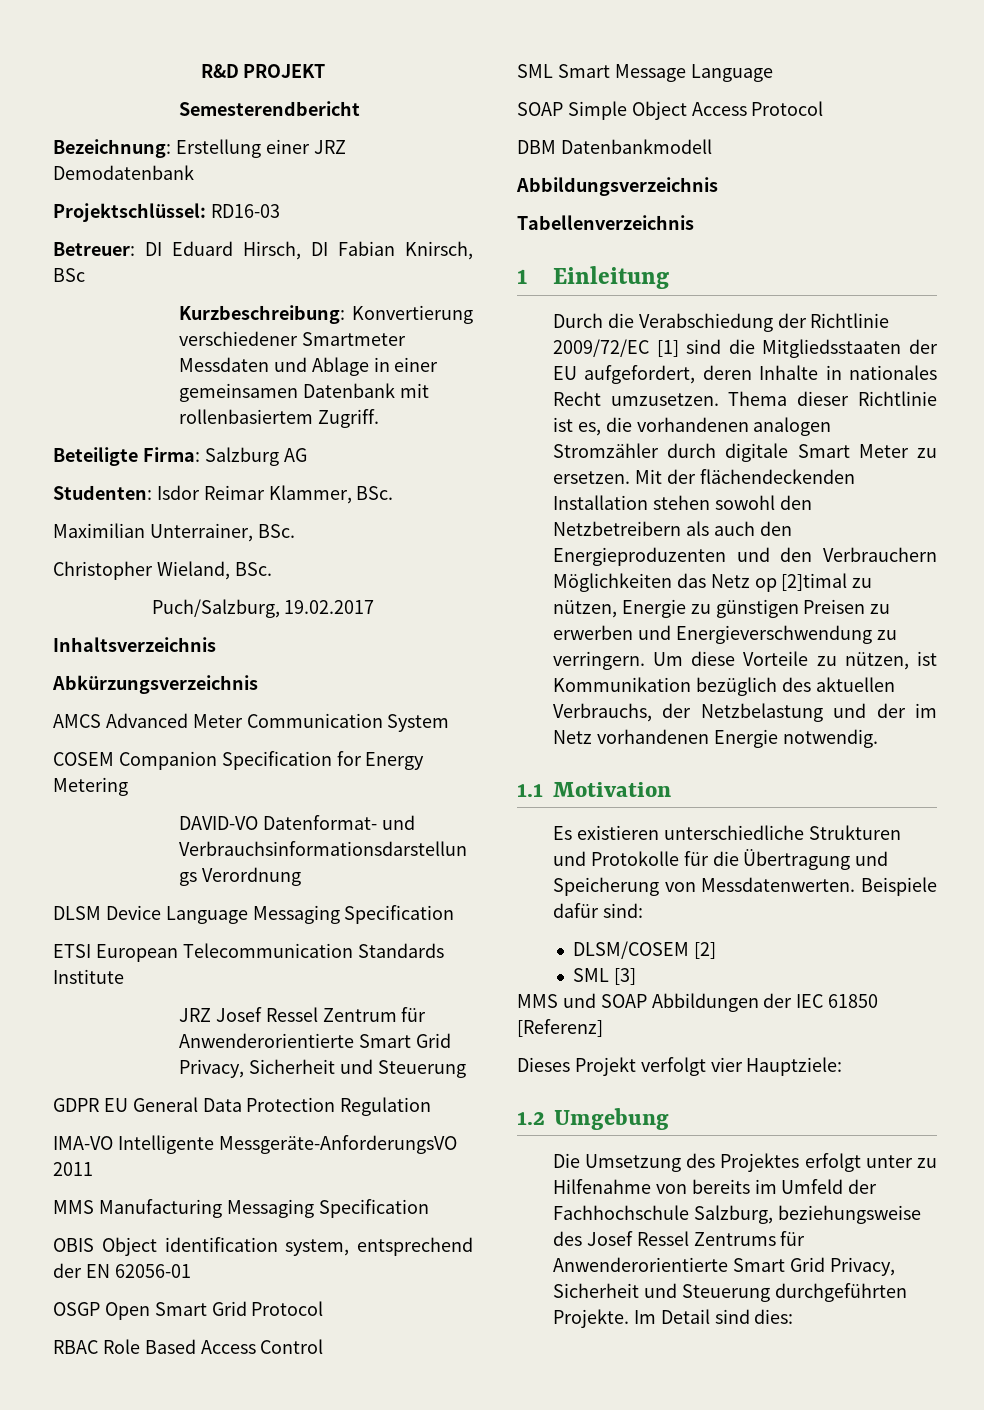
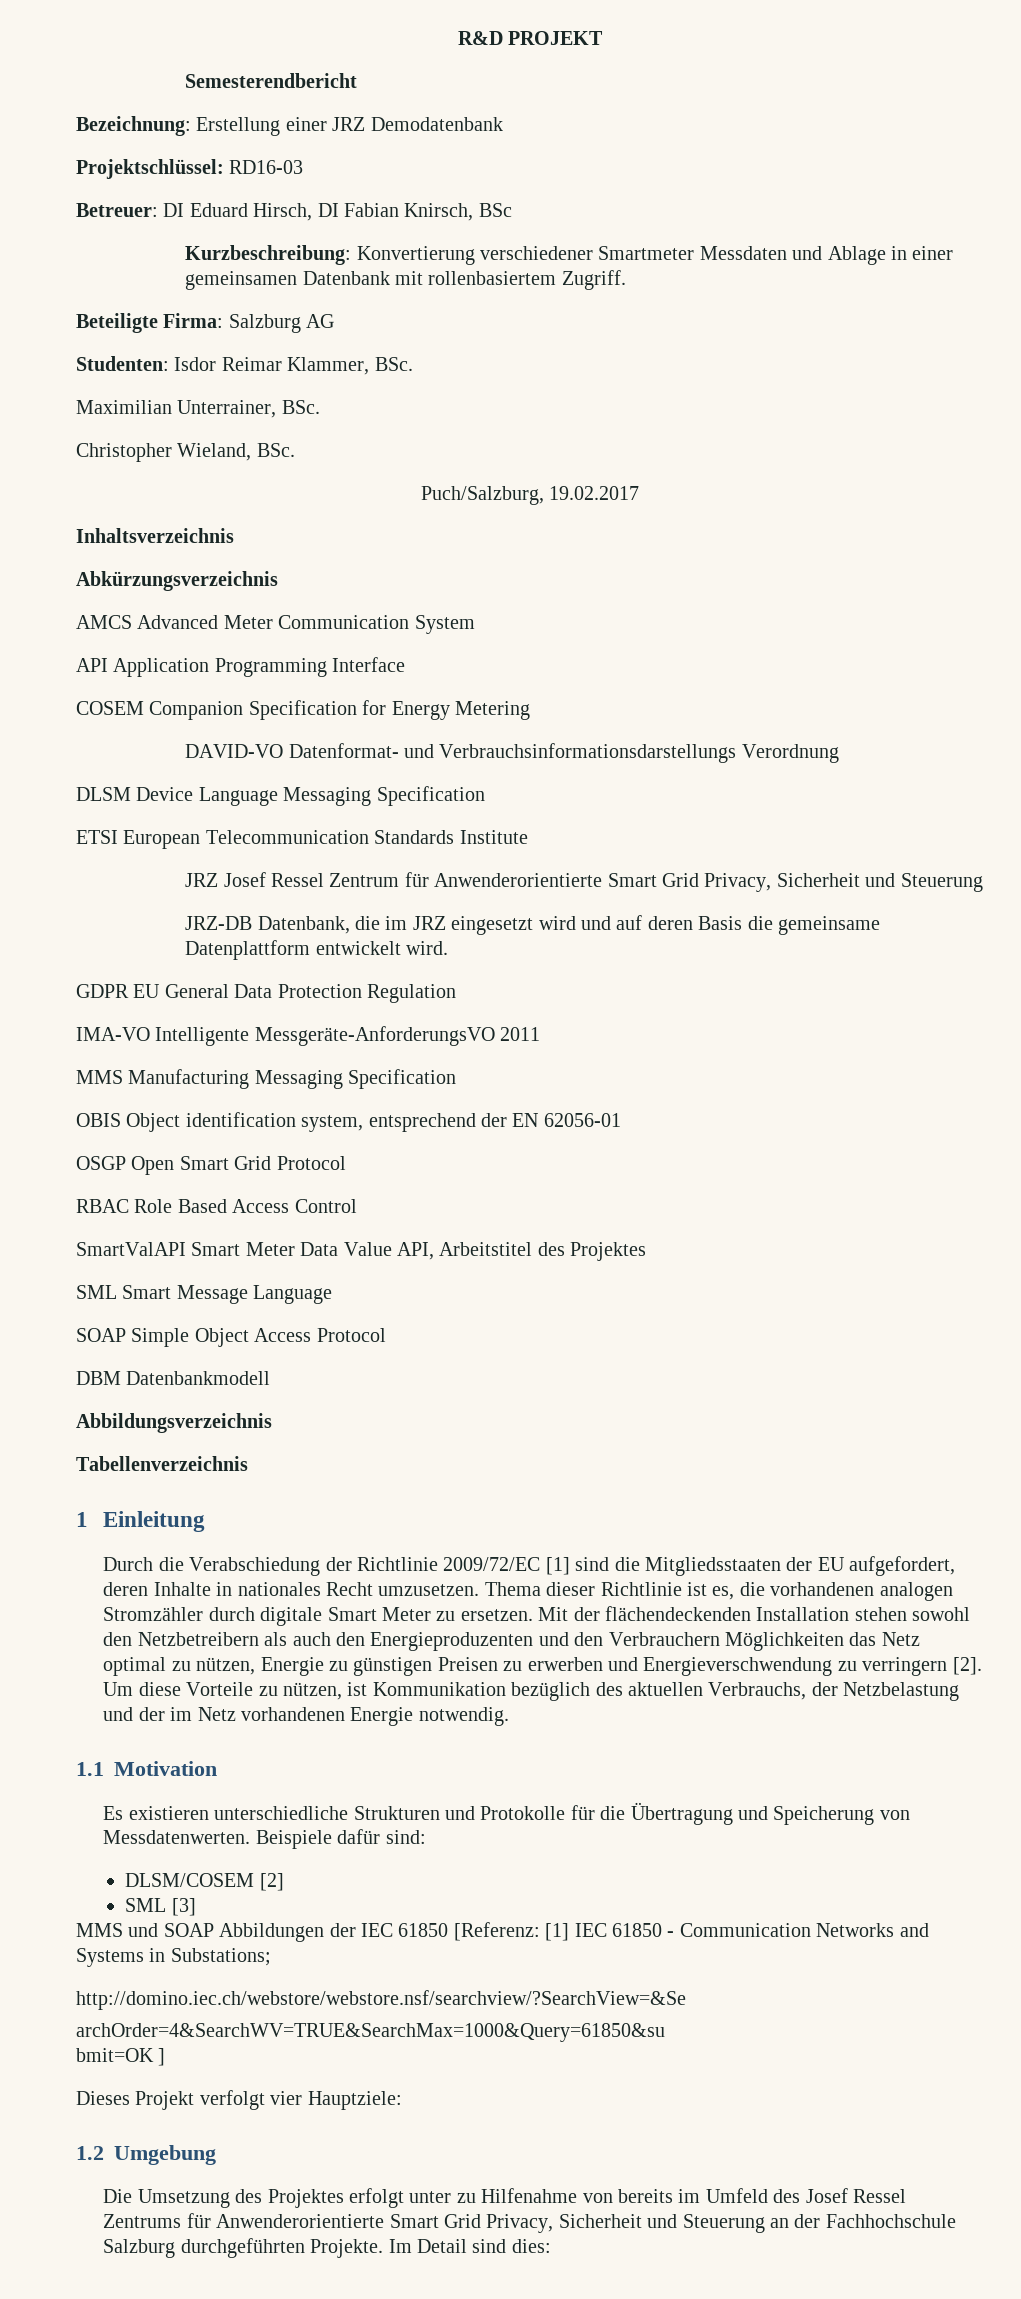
(450, 723) none -> [76,657,406,677] // API Application Programming Interface
(466, 1069) none -> [185,915,880,935] [185,940,448,960] // JRZ-DB Datenbank, die im JRZ eingesetzt wird und auf deren Basis die gemeinsame Datenplattform entwickelt wird.
(324, 1346) none -> [76,1242,647,1261] // SmartValAPI Smart Meter Data Value API, Arbeitstitel des Projektes
[754,573,848,592] op [2]timal -> [103,1657,167,1676] optimal
[552,651,645,670] verringern. -> [862,1657,982,1676] verringern [2].
[517,1019,603,1037] [Referenz] -> [453,1922,929,1941] [76,1948,271,1967] [76,1990,686,2010] [76,2023,665,2042] [76,2048,166,2066] [Referenz: [1] IEC 61850 - Communication Networks and Systems in Substations; // http://domino.iec.ch/webstore/webstore.nsf/searchview/?SearchView=&Se // archOrder=4&SearchWV=TRUE&SearchMax=1000&Query=61850&su // bmit=OK ]
[848,1179,878,1194] [552,1205,921,1224] der Fachhochschule Salzburg, beziehungsweise -> (768, 2195) none
(770, 1293) none -> [769,2214,956,2228] [103,2239,176,2258] an der Fachhochschule Salzburg

